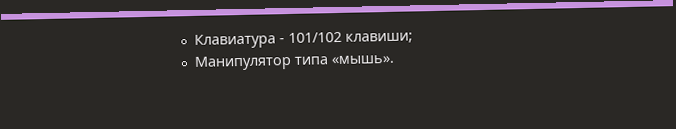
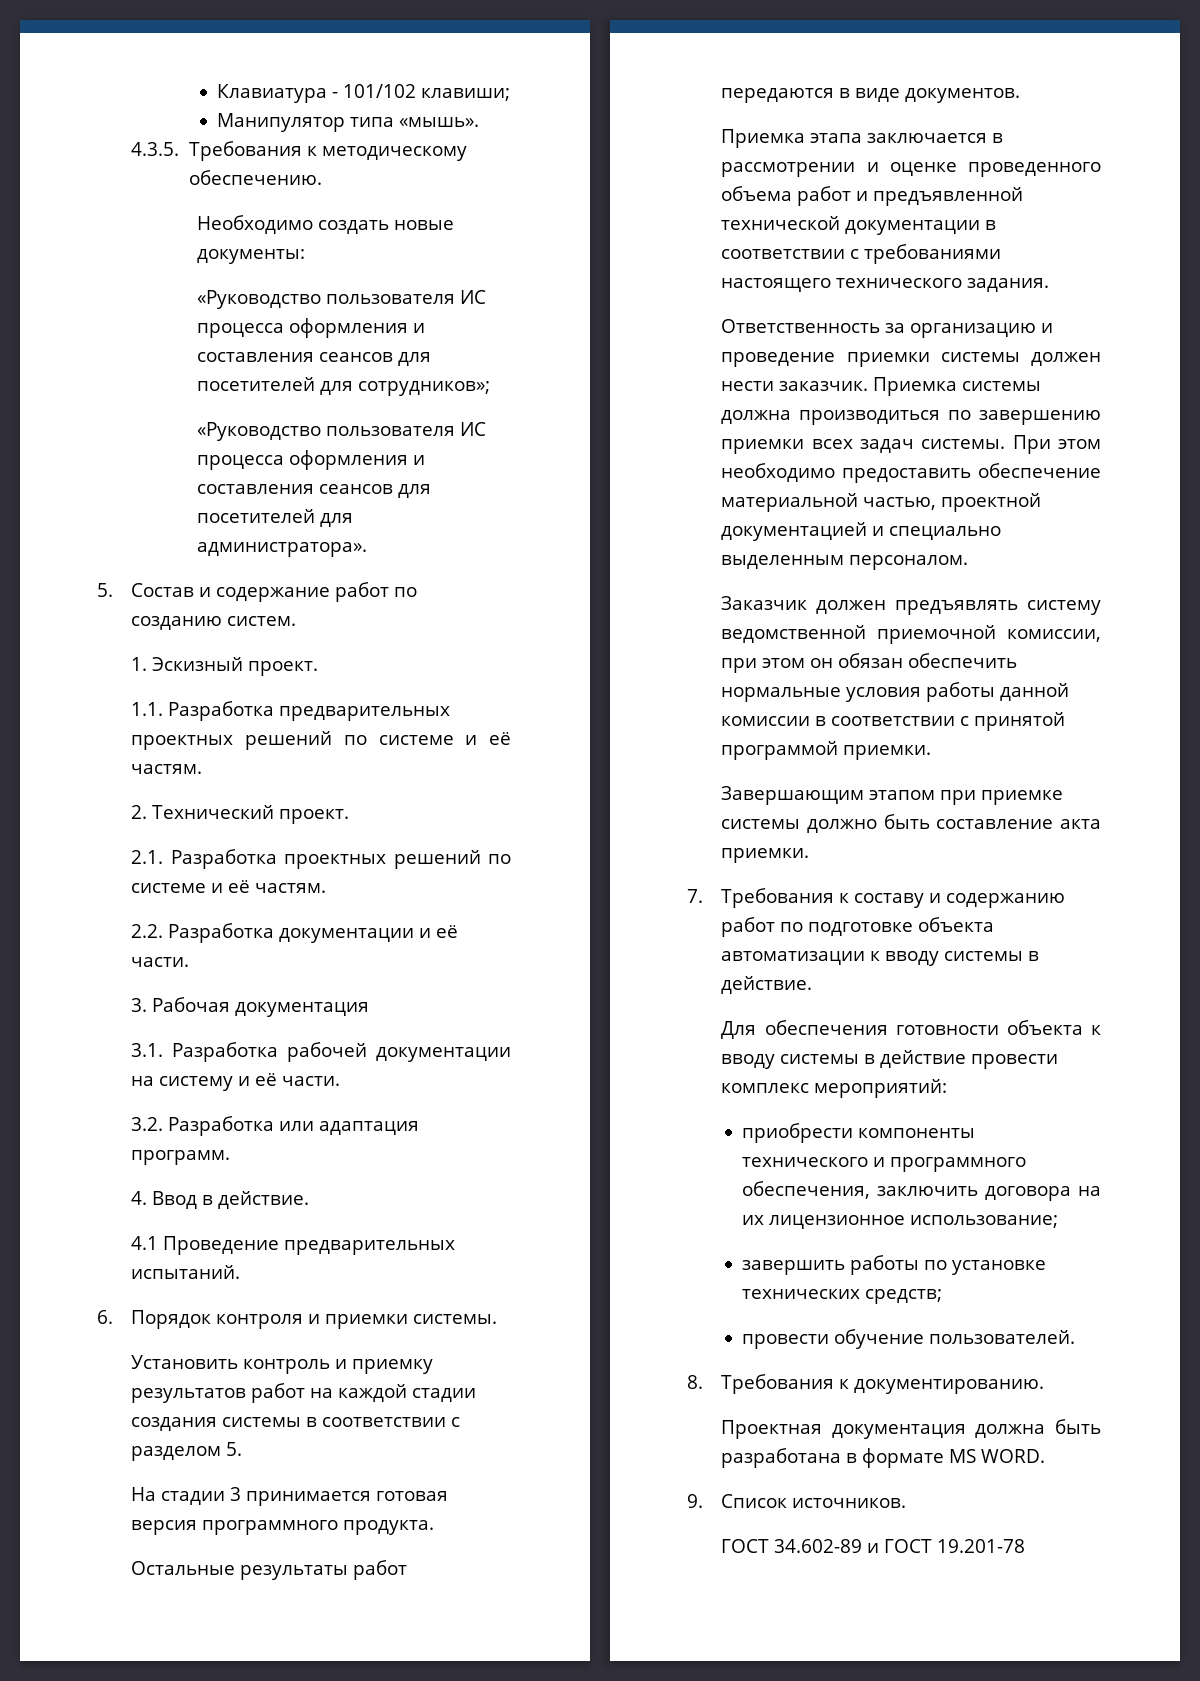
(394, 59) none -> [131,141,467,161] [188,170,322,185] [196,215,454,234] [196,249,305,264] [196,290,486,309] [196,318,425,338] [196,352,431,366] [196,377,490,396] [196,422,486,441] [196,450,425,470] [196,484,431,498] [196,509,353,527] [196,542,367,557] [96,582,418,602] [131,616,297,630] [131,657,319,676] [131,701,451,721] [131,731,511,750] [131,764,203,774] [131,805,350,824] [131,849,511,869] [131,880,327,893] [131,923,459,943] [131,957,190,967] [131,997,370,1017] [131,1042,512,1062] [131,1073,341,1091] [131,1116,420,1136] [131,1150,231,1165] [131,1191,310,1209] [131,1236,456,1255] [131,1265,241,1279] [96,1310,498,1329] [131,1355,434,1374] [131,1383,477,1403] [131,1417,461,1431] [131,1442,243,1461] [131,1487,449,1506] [131,1520,435,1535] [131,1560,408,1580] [721,88,1021,103] [721,129,1004,148] [721,162,1101,177] [721,186,1024,206] [721,216,997,235] [721,244,1002,264] [721,278,1050,292] [721,319,1054,338] [721,352,1101,367] [721,377,1042,396] [721,410,1101,425] [721,435,1101,454] [721,463,1101,483] [721,493,1042,512] [721,522,1002,541] [721,555,969,570] [721,596,1101,615] [721,625,1101,644] [721,653,1018,673] [721,682,1070,702] [721,712,1066,731] [721,741,932,760] [721,786,1064,805] [721,814,1101,833] [721,848,810,863] [686,888,1066,908] [721,917,995,937] [721,951,1040,966] [721,976,813,994] [721,1020,1101,1039] [721,1050,1059,1069] [721,1079,948,1098] [741,1123,975,1143] [741,1157,1026,1172] [741,1181,1101,1201] [741,1215,1058,1229] [741,1255,1046,1275] [741,1289,942,1304] [741,1329,1075,1349] [686,1374,1045,1394] [721,1419,1101,1439] [721,1448,1046,1468] [686,1494,907,1508] [721,1539,1026,1553] // 4.3.5. Требования к методическому обеспечению. // Необходимо создать новые документы: // «Руководство пользователя ИС процесса оформления и составления сеансов для посетителей для сотрудников»; // «Руководство пользователя ИС процесса оформления и составления сеансов для посетителей для администратора». // 5. Состав и содержание работ по созданию систем. // 1. Эскизный проект. // 1.1. Разработка предварительных проектных решений по системе и её частям. // 2. Технический проект. // 2.1. Разработка проектных решений по системе и её частям. // 2.2. Разработка документации и её части. // 3. Рабочая документация // 3.1. Разработка рабочей документации на систему и её части. // 3.2. Разработка или адаптация программ. // 4. Ввод в действие. // 4.1 Проведение предварительных испытаний. // 6. Порядок контроля и приемки системы. // Установить контроль и приемку результатов работ на каждой стадии создания системы в соответствии с разделом 5. // На стадии 3 принимается готовая версия программного продукта. // Остальные результаты работ передаются в виде документов. // Приемка этапа заключается в рассмотрении и оценке проведенного объема работ и предъявленной технической документации в соответствии с требованиями настоящего технического задания. // Ответственность за организацию и проведение приемки системы должен нести заказчик. Приемка системы должна производиться по завершению приемки всех задач системы. При этом необходимо предоставить обеспечение материальной частью, проектной документацией и специально выделенным персоналом. // Заказчик должен предъявлять систему ведомственной приемочной комиссии, при этом он обязан обеспечить нормальные условия работы данной комиссии в соответствии с принятой программой приемки. // Завершающим этапом при приемке системы должно быть составление акта приемки. // 7. Требования к составу и содержанию работ по подготовке объекта автоматизации к вводу системы в действие. // Для обеспечения готовности объекта к вводу системы в действие провести комплекс мероприятий: // приобрести компоненты технического и программного обеспечения, заключить договора на их лицензионное использование; // завершить работы по установке технических средств; // провести обучение пользователей. // 8. Требования к документированию. // Проектная документация должна быть разработана в формате MS WORD. // 9. Список источников. // ГОСТ 34.602-89 и ГОСТ 19.201-78

